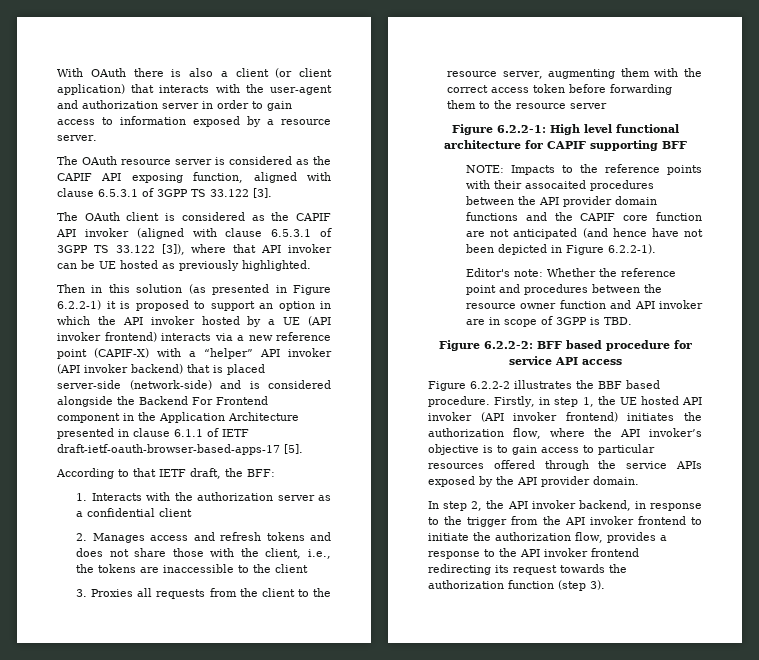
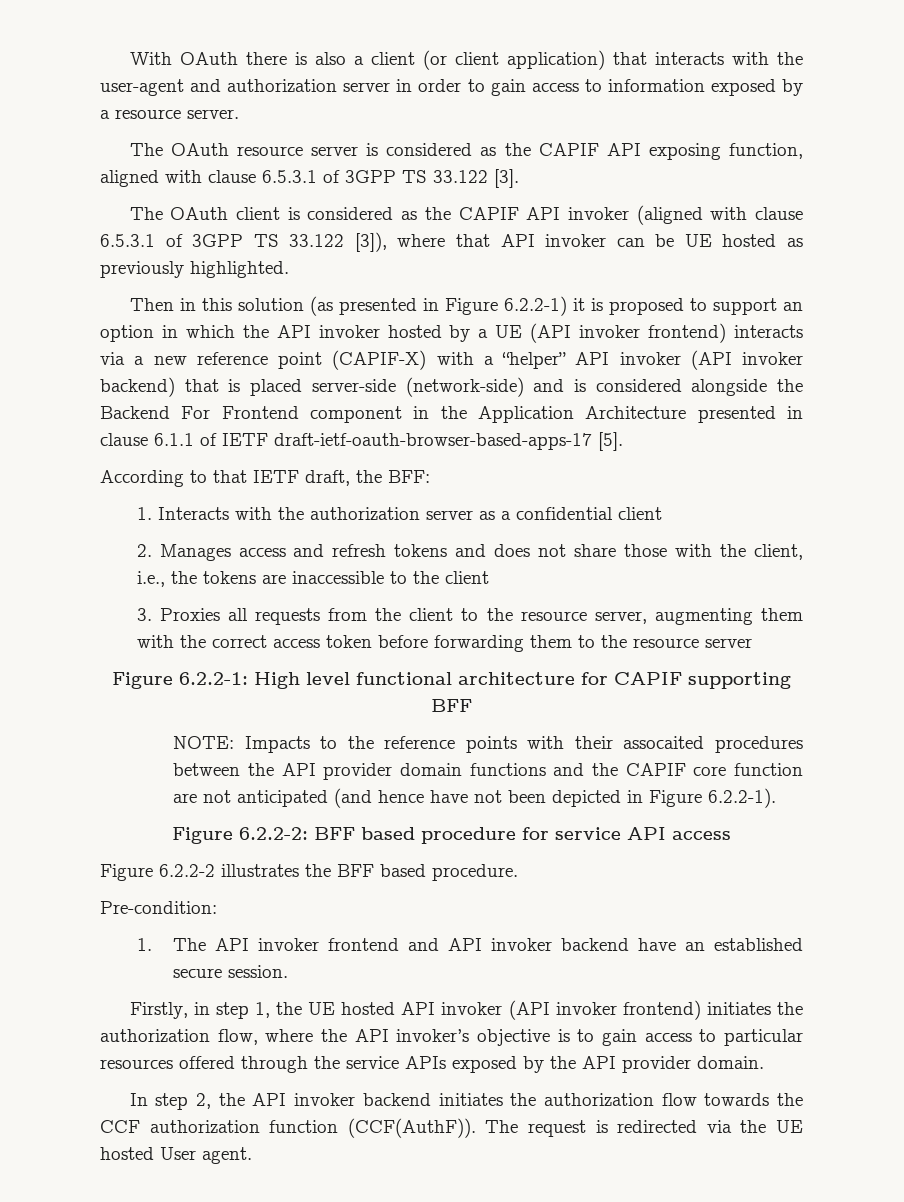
[466,268,677,277] [466,284,663,295] [466,300,703,309] [466,316,633,327] // Editor's note: Whether the reference point and procedures between the resource owner function and API invoker are in scope of 3GPP is TBD. -> (777, 798) none
[598,381,622,389] BBF -> [337,864,374,877] BFF
(490, 401) none -> [100,901,217,914] [136,938,804,951] [173,965,289,978] // Pre-condition: // 1. The API invoker frontend and API invoker backend have an established secure session. //
[578,500,702,511] [428,516,702,527] [428,532,667,543] [428,548,639,559] [428,564,557,575] backend, in response to the trigger from the API invoker frontend to initiate the authorization flow, provides a response to the API invoker frontend redirecting its request -> [362,1093,697,1106] backend initiates the authorization flow
(627, 568) none -> [100,1120,140,1133] CCF
[558,580,605,591] (step 3). -> [347,1118,804,1138] [100,1147,252,1164] (CCF(AuthF)). The request is redirected via the UE hosted User agent.

